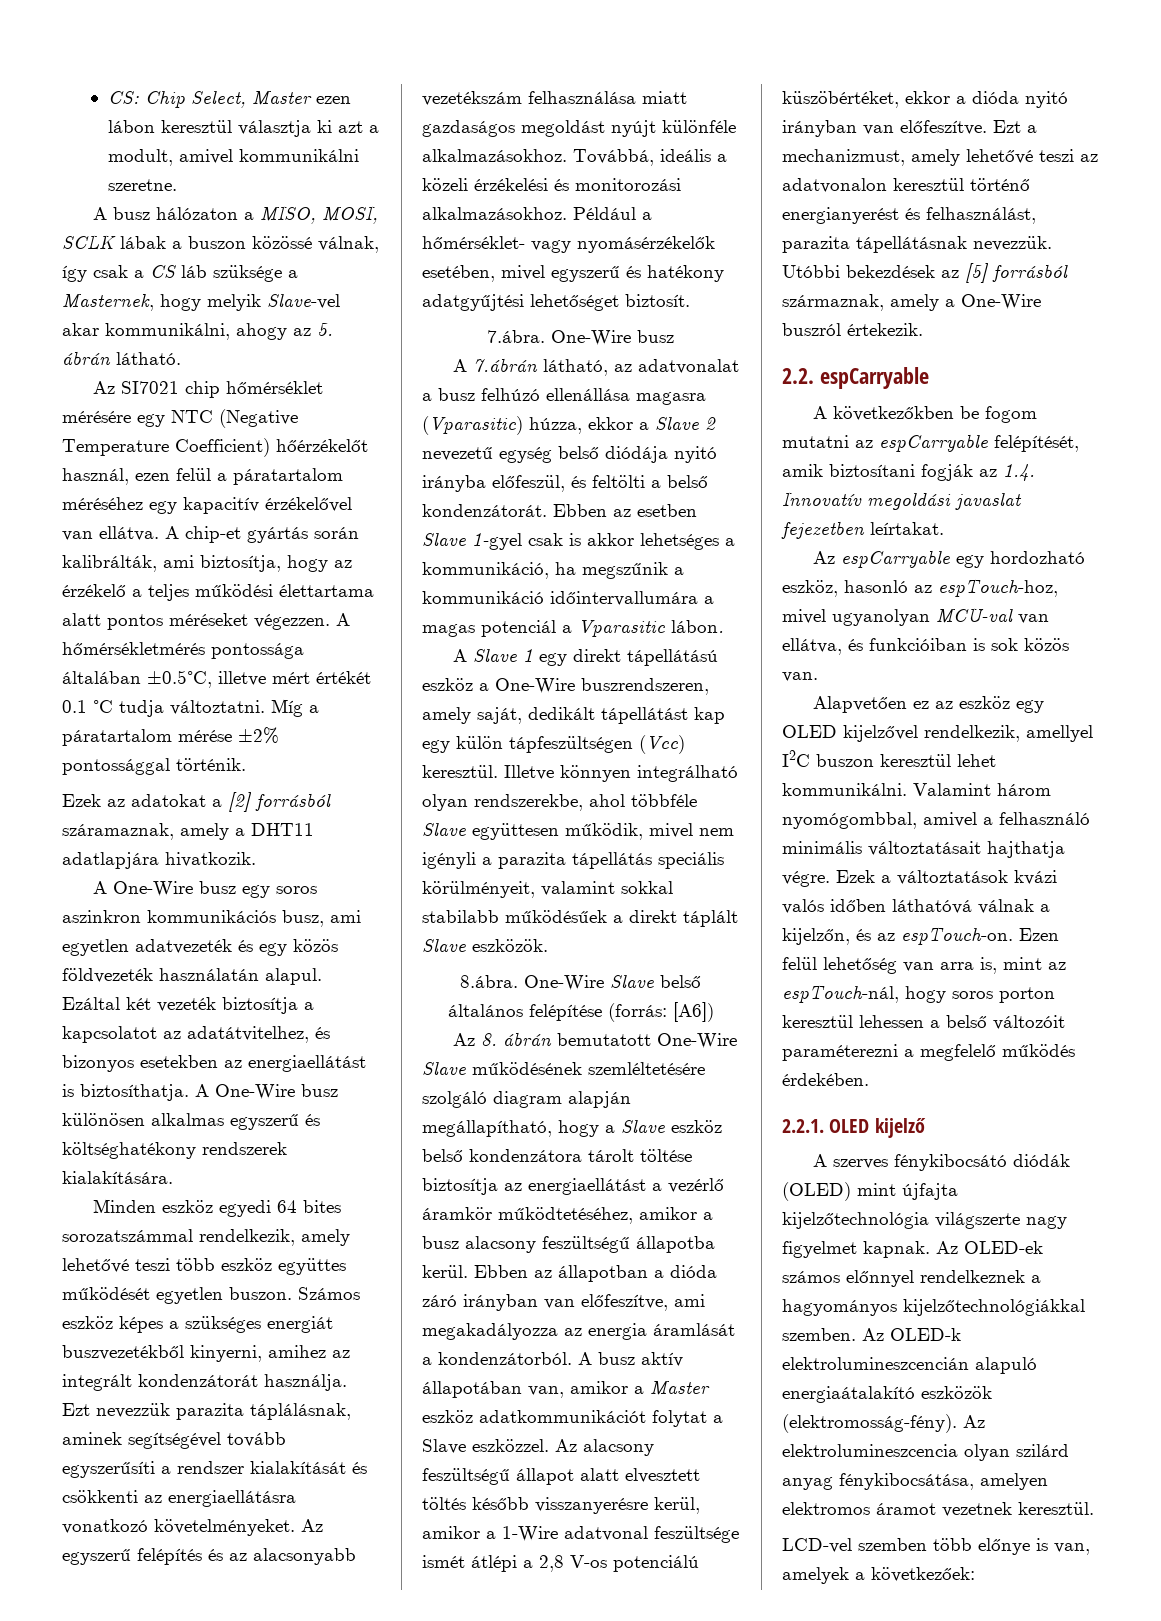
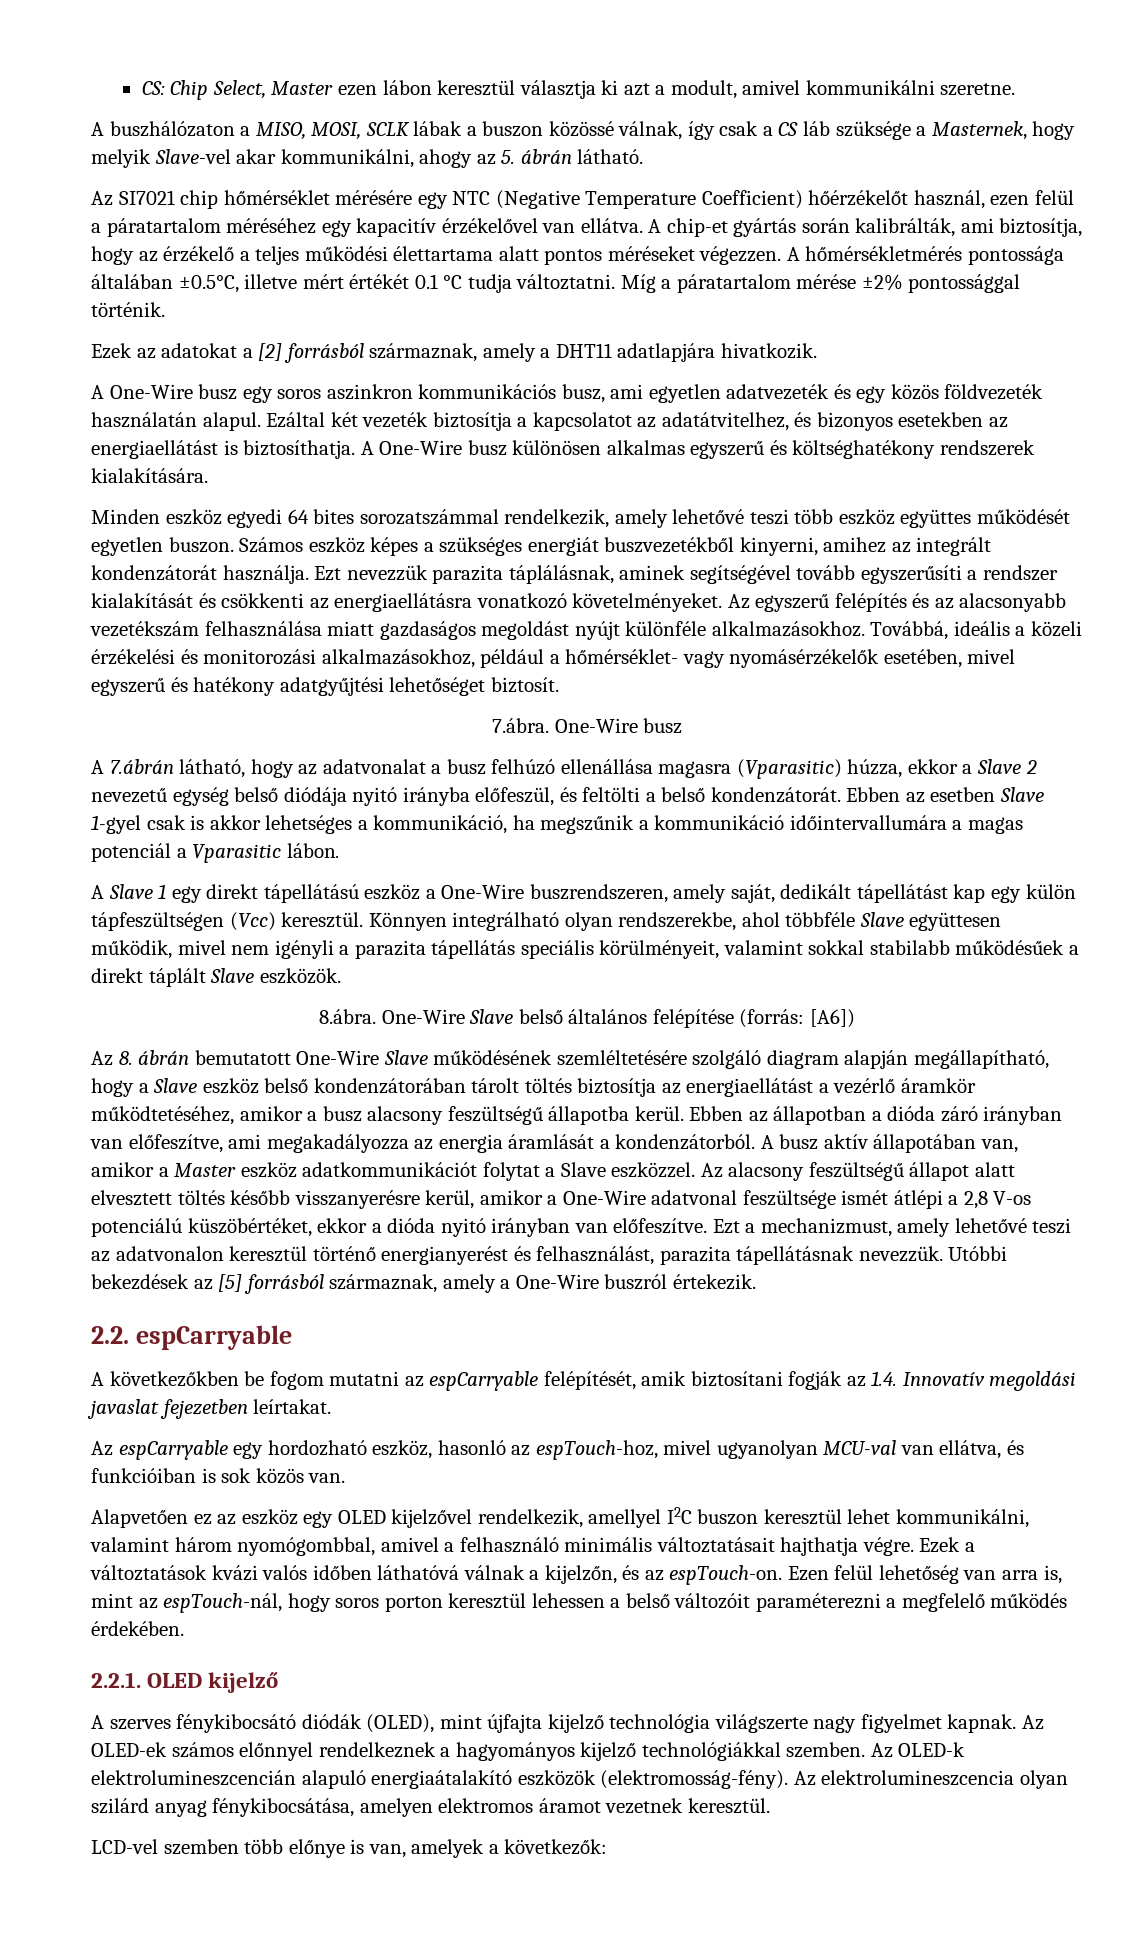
[112,207,238,220] busz hálózaton -> [109,121,235,137] buszhálózaton
[62,823,174,840] száramaznak, -> [369,343,478,362] származnak,
[422,207,636,220] alkalmazásokhoz. Például -> [321,649,545,668] alkalmazásokhoz, például
(608, 367) none -> [250,759,294,778] hogy
[504,765,631,782] Illetve könnyen -> [368,912,447,931] Könnyen
[469,1149,692,1162] kondenzátora tárolt töltése -> [313,1078,572,1094] kondenzátorában tárolt töltés
[502,1526,558,1542] 1-Wire -> [562,1190,646,1205] One-Wire
[782,783,991,796] kommunikálni. Valamint -> [895,1509,1029,1528] [90,1537,169,1552] kommunikálni, valamint
[782,1182,851,1201] (OLED) -> [366,1714,435,1733] (OLED),
[782,1212,929,1229] kijelzőtechnológia -> [547,1714,711,1733] kijelző technológia
[903,1299,1085,1316] kijelzőtechnológiákkal -> [580,1742,781,1761] kijelző technológiákkal
[871,1567,975,1582] következőek: -> [504,1839,608,1855] következők:

